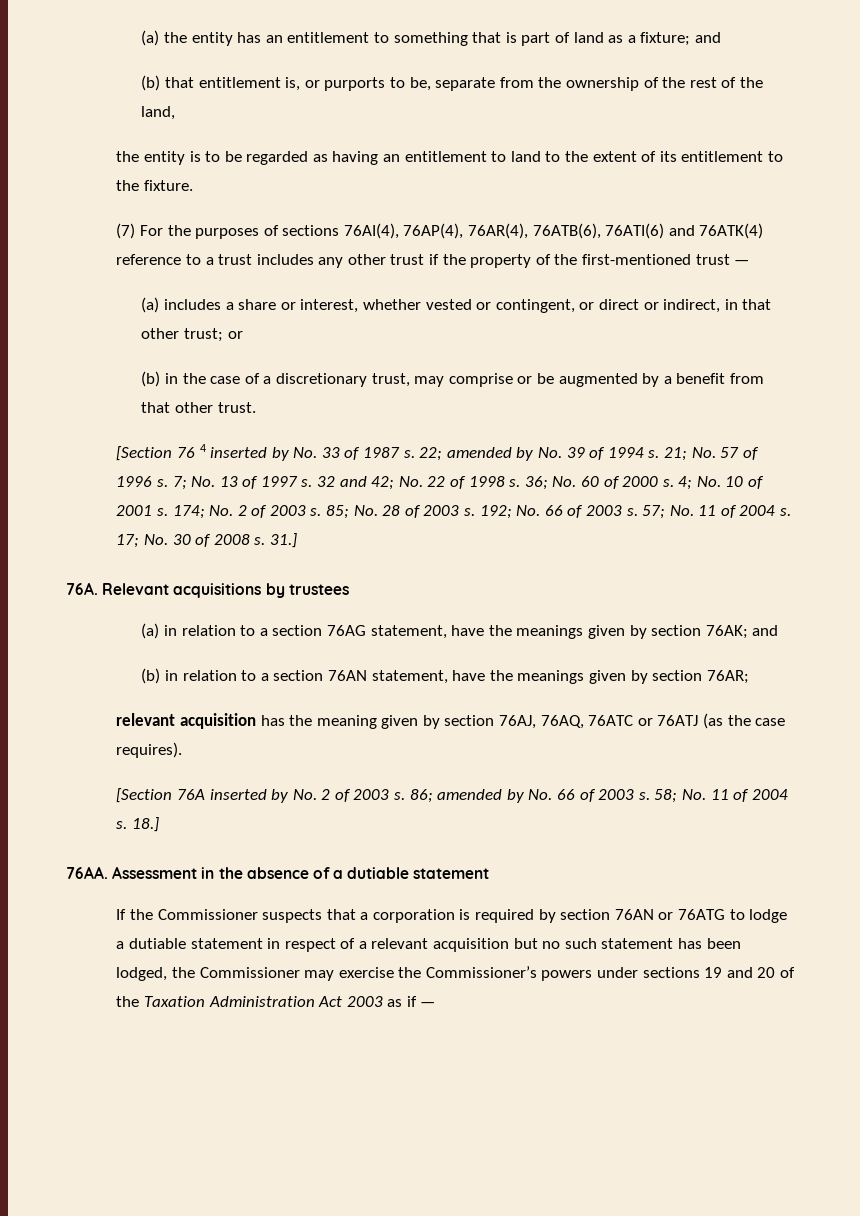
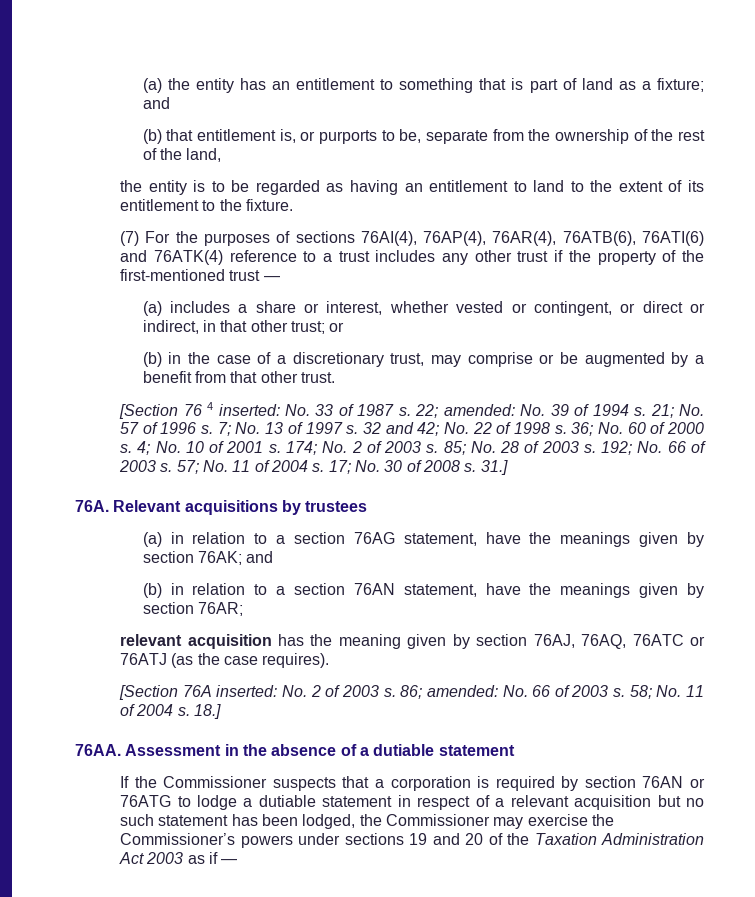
[210,447,289,461] inserted by -> [218,404,280,416] inserted:
[446,447,534,461] amended by -> [443,404,515,416] amended:
[209,789,289,803] inserted by -> [216,685,278,697] inserted:
[437,789,524,803] amended by -> [426,685,498,697] amended:

